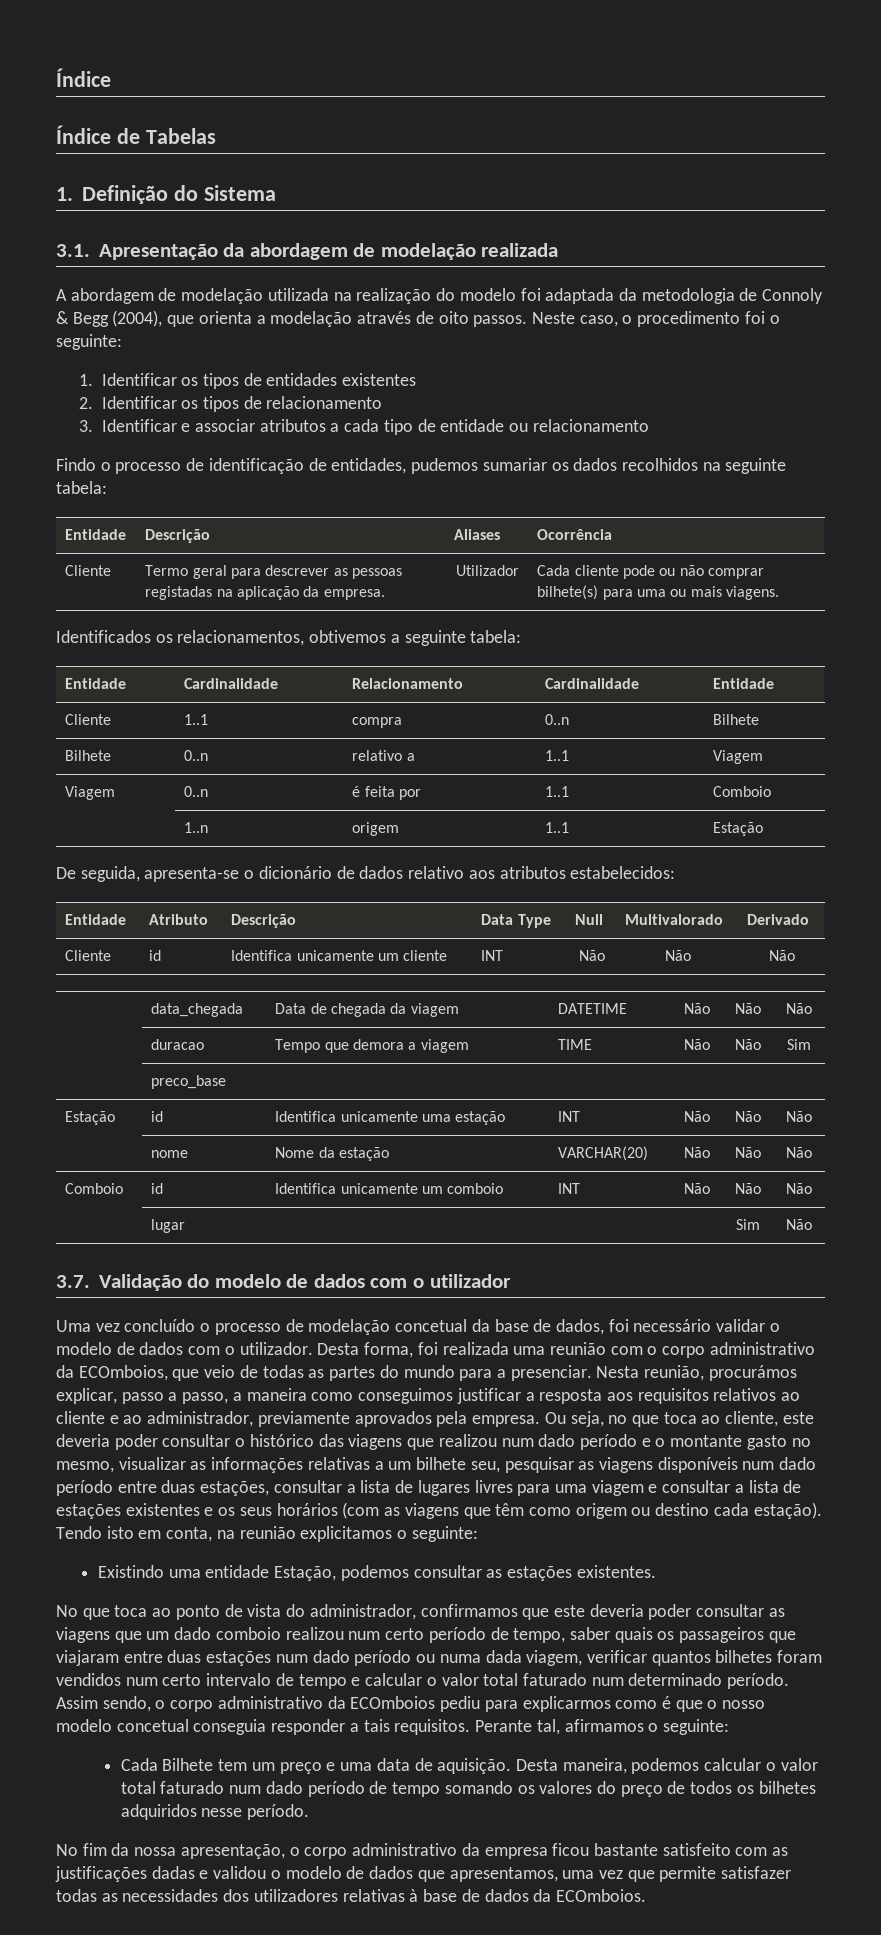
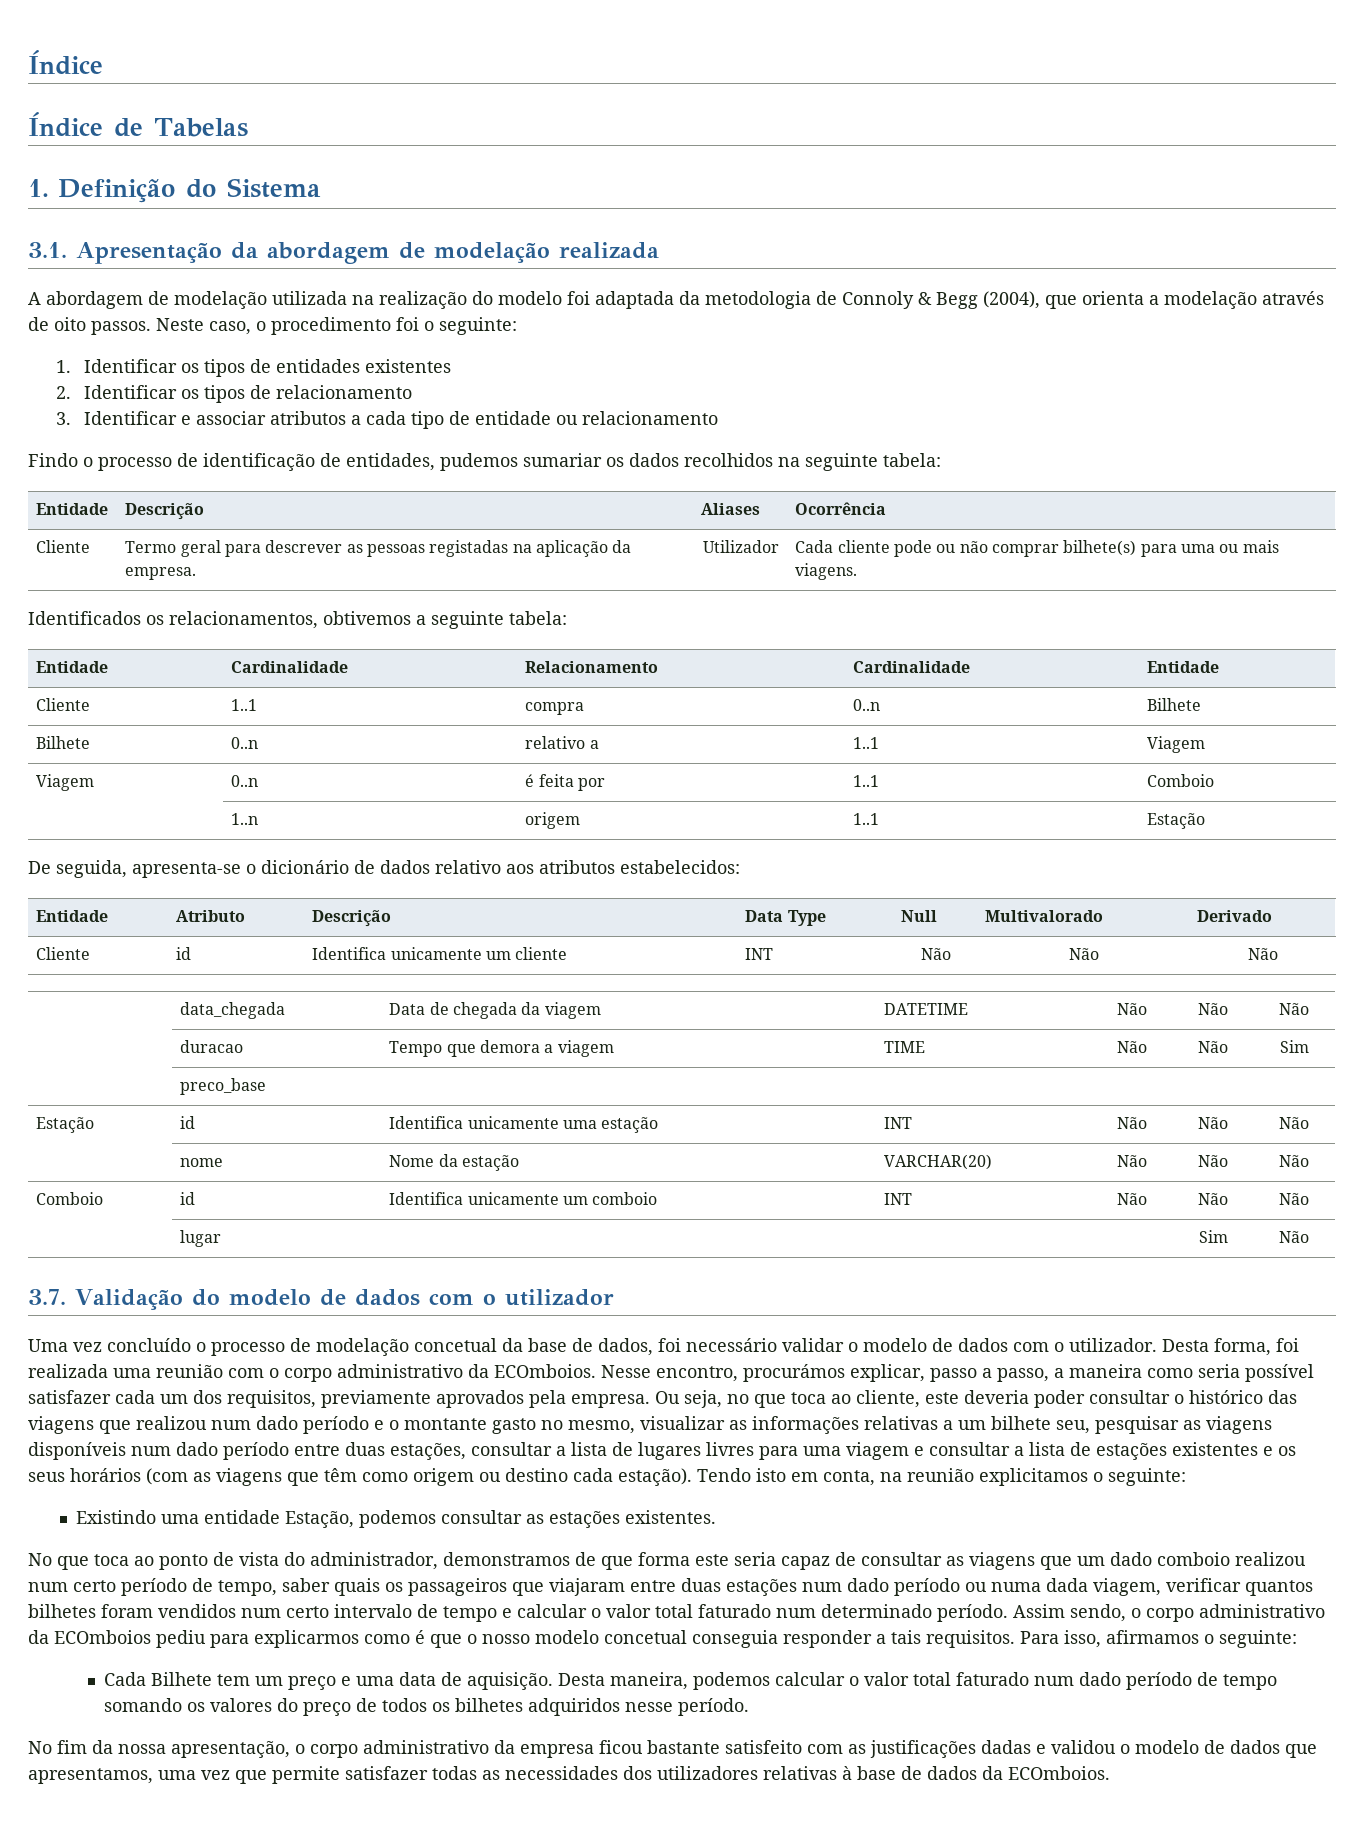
[78,1365,705,1381] ECOmboios, que veio de todas as partes do mundo para a presenciar. Nesta reunião, -> [494,1364,738,1382] ECOmboios. Nesse encontro,
[358,1388,801,1404] [56,1411,254,1427] conseguimos justificar a resposta aos requisitos relativos ao cliente e ao administrador, -> [1198,1364,1314,1382] [28,1390,316,1408] seria possível satisfazer cada um dos requisitos,
[420,1604,692,1620] confirmamos que este deveria poder -> [443,1552,856,1570] demonstramos de que forma este seria capaz de
[475,1719,560,1735] Perante tal, -> [1020,1630,1101,1648] Para isso,

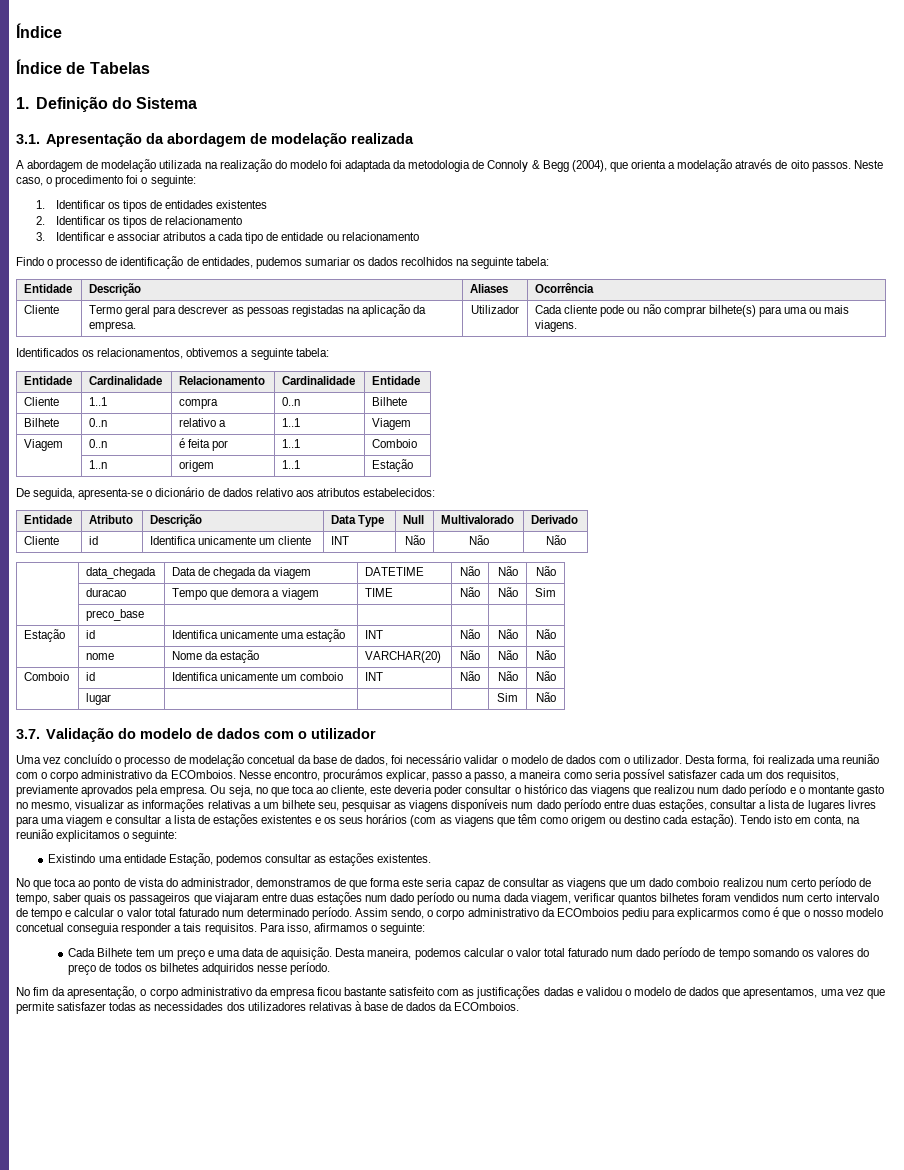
[118,1744,166,1754] nossa -> (66, 991) none

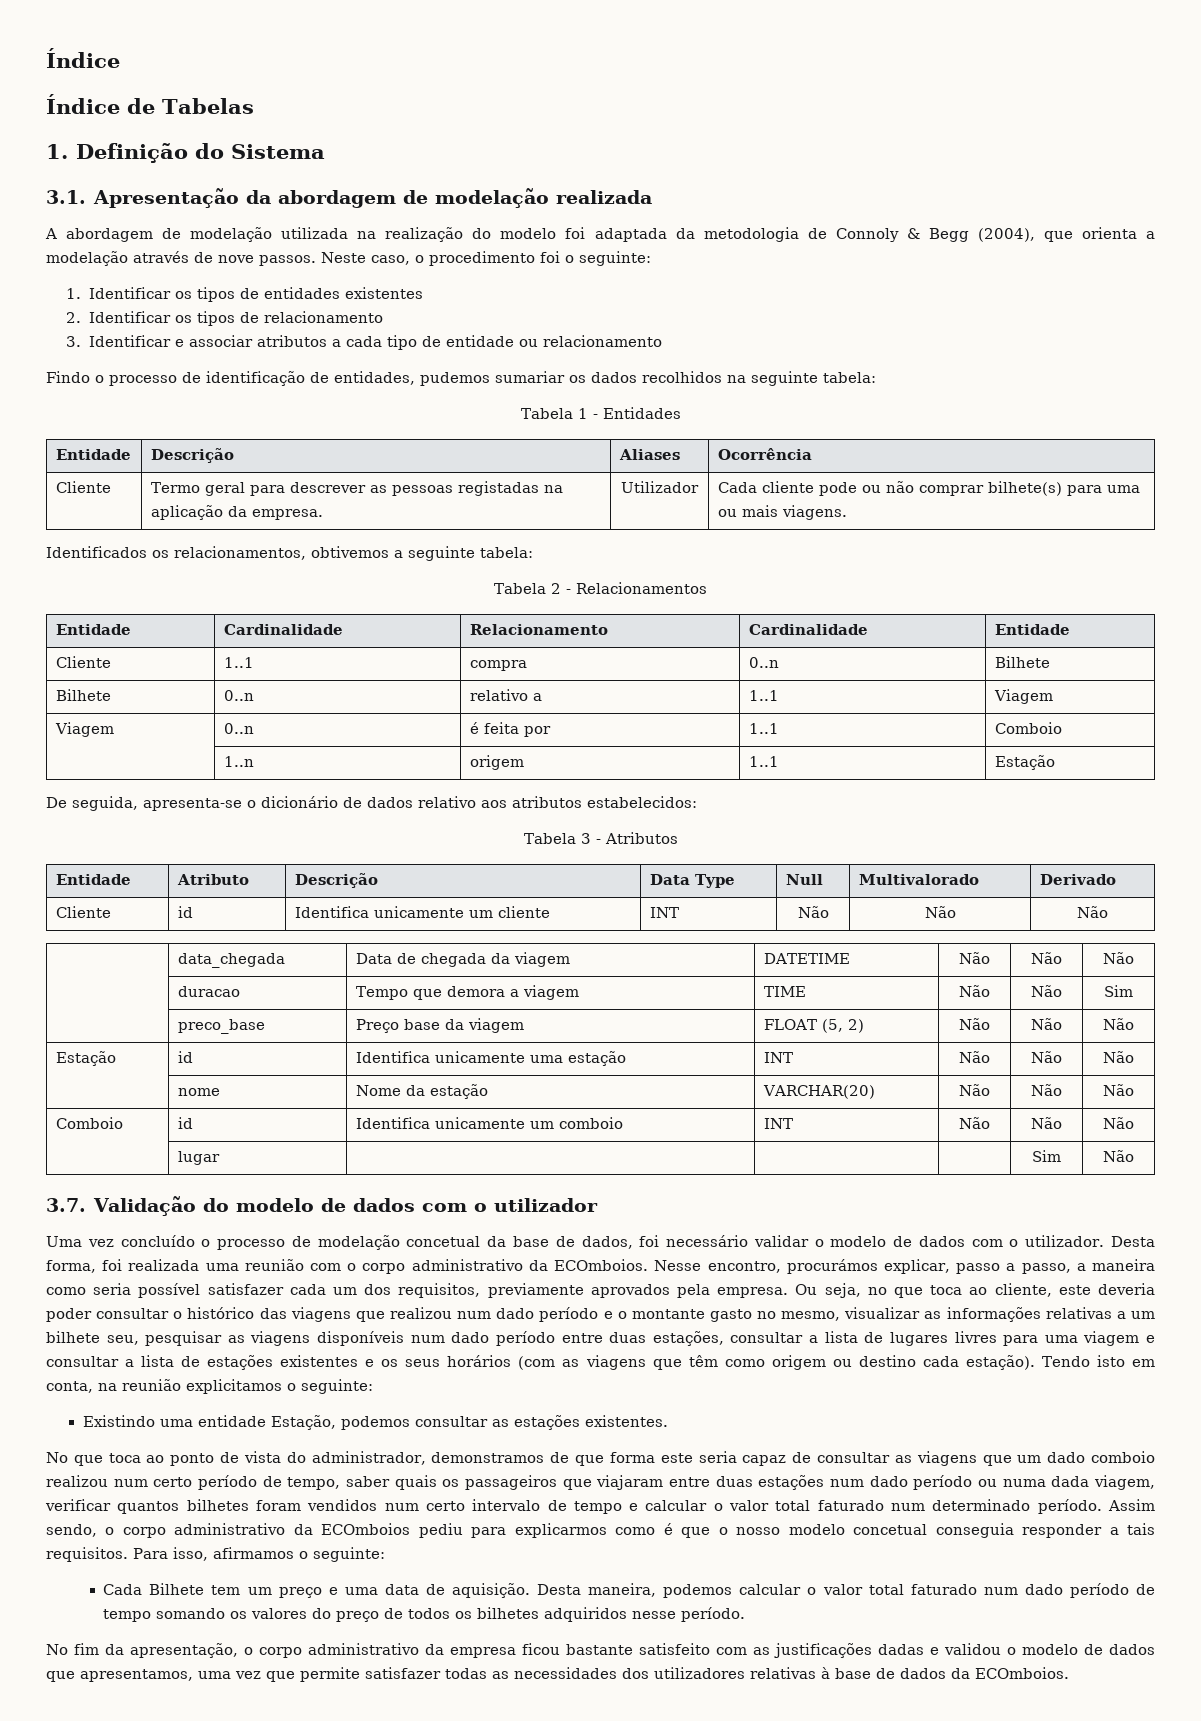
[790,160,809,169] oito -> [218,255,254,263] nove
(550, 261) none -> [520,407,681,419] // Tabela 1 - Entidades
(329, 352) none -> [494,582,707,594] // Tabela 2 - Relacionamentos
(436, 492) none -> [523,832,678,844] // Tabela 3 - Atributos
(145, 615) | | | | -> [355,1018,524,1033] [763,1019,864,1033] [959,1018,990,1030] [1031,1018,1062,1030] [1103,1018,1134,1030] Preço base da viagem | FLOAT (5, 2) | Não | Não | Não

